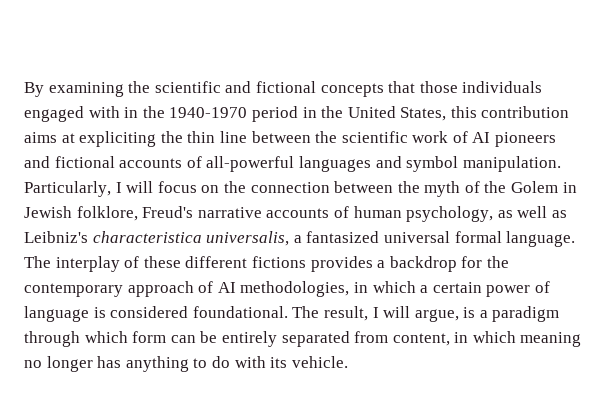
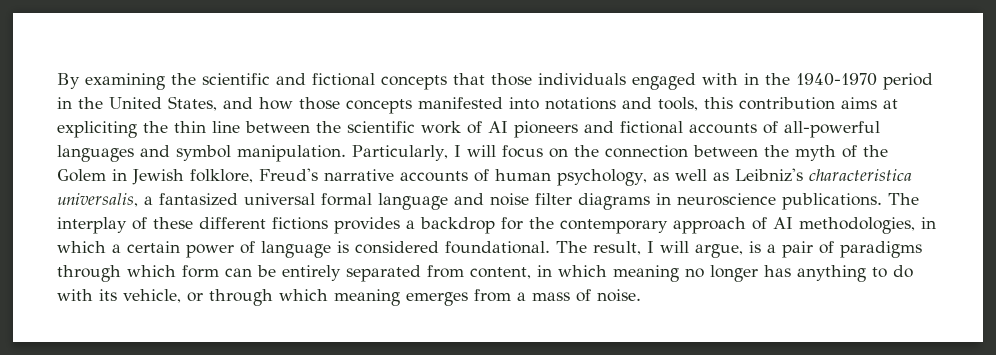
(447, 114) none -> [223,97,698,114] and how those concepts manifested into notations and tools,
[506,231,576,247] language. -> [378,193,882,210] language and noise filter diagrams in neuroscience publications.
[492,306,560,322] paradigm -> [782,241,922,258] pair of paradigms
[291,356,348,368] vehicle. -> [123,289,641,306] vehicle, or through which meaning emerges from a mass of noise.

